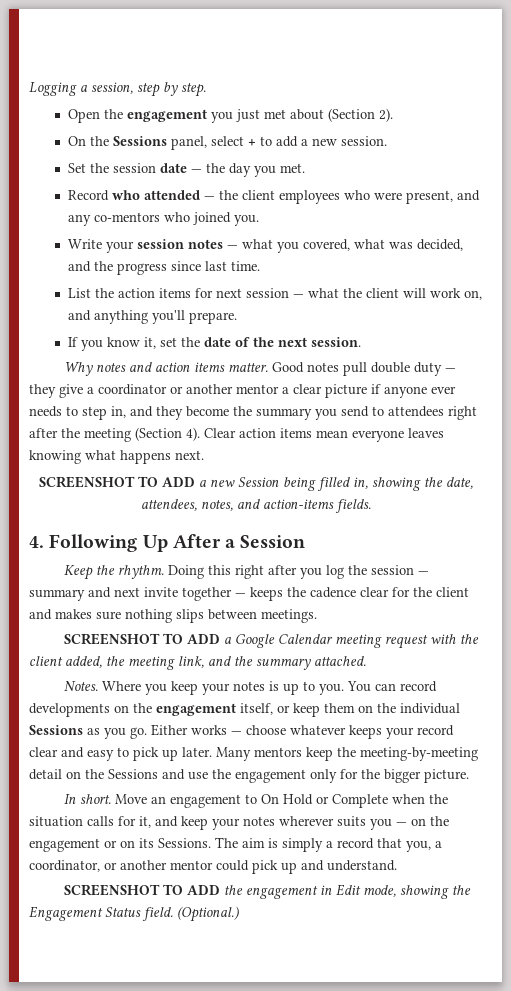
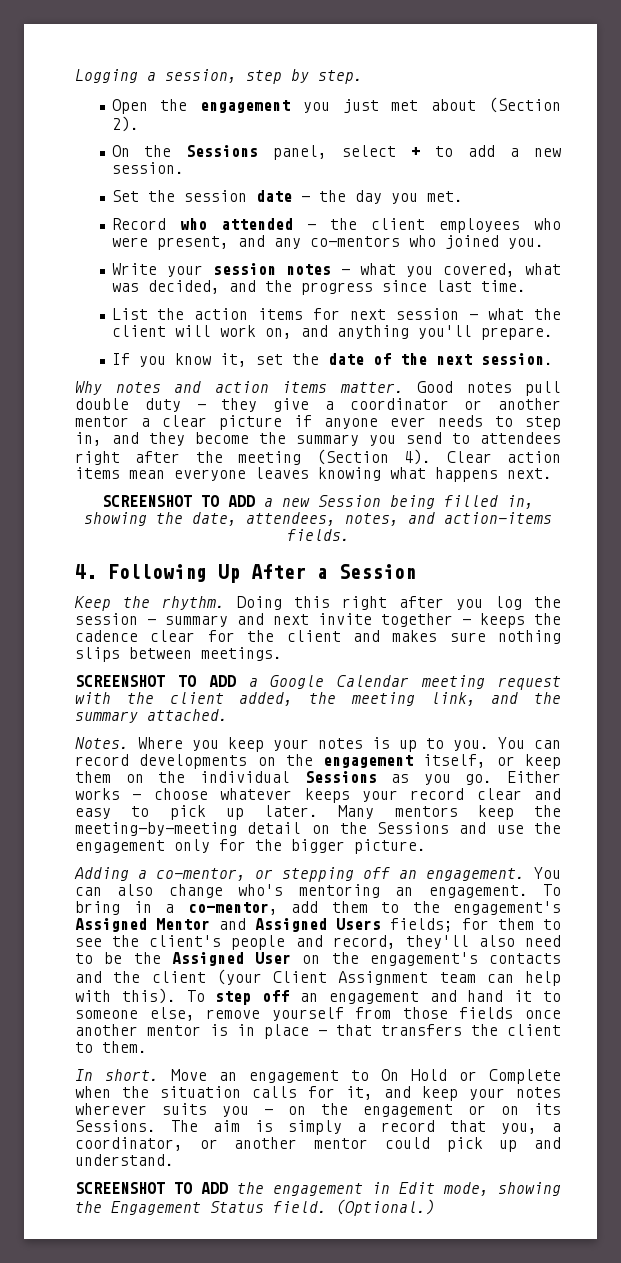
(469, 776) none -> [74,867,561,882] [75,884,561,898] [75,901,561,915] [75,918,561,932] [75,935,561,950] [75,952,561,966] [75,969,561,986] [75,988,562,1005] [75,1007,561,1021] [75,1024,561,1039] [75,1041,147,1053] // Adding a co-mentor, or stepping off an engagement. You can also change who's mentoring an engagement. To bring in a co-mentor, add them to the engagement's Assigned Mentor and Assigned Users fields; for them to see the client's people and record, they'll also need to be the Assigned User on the engagement's contacts and the client (your Client Assignment team can help with this). To step off an engagement and hand it to someone else, remove yourself from those fields once another mentor is in place — that transfers the client to them.

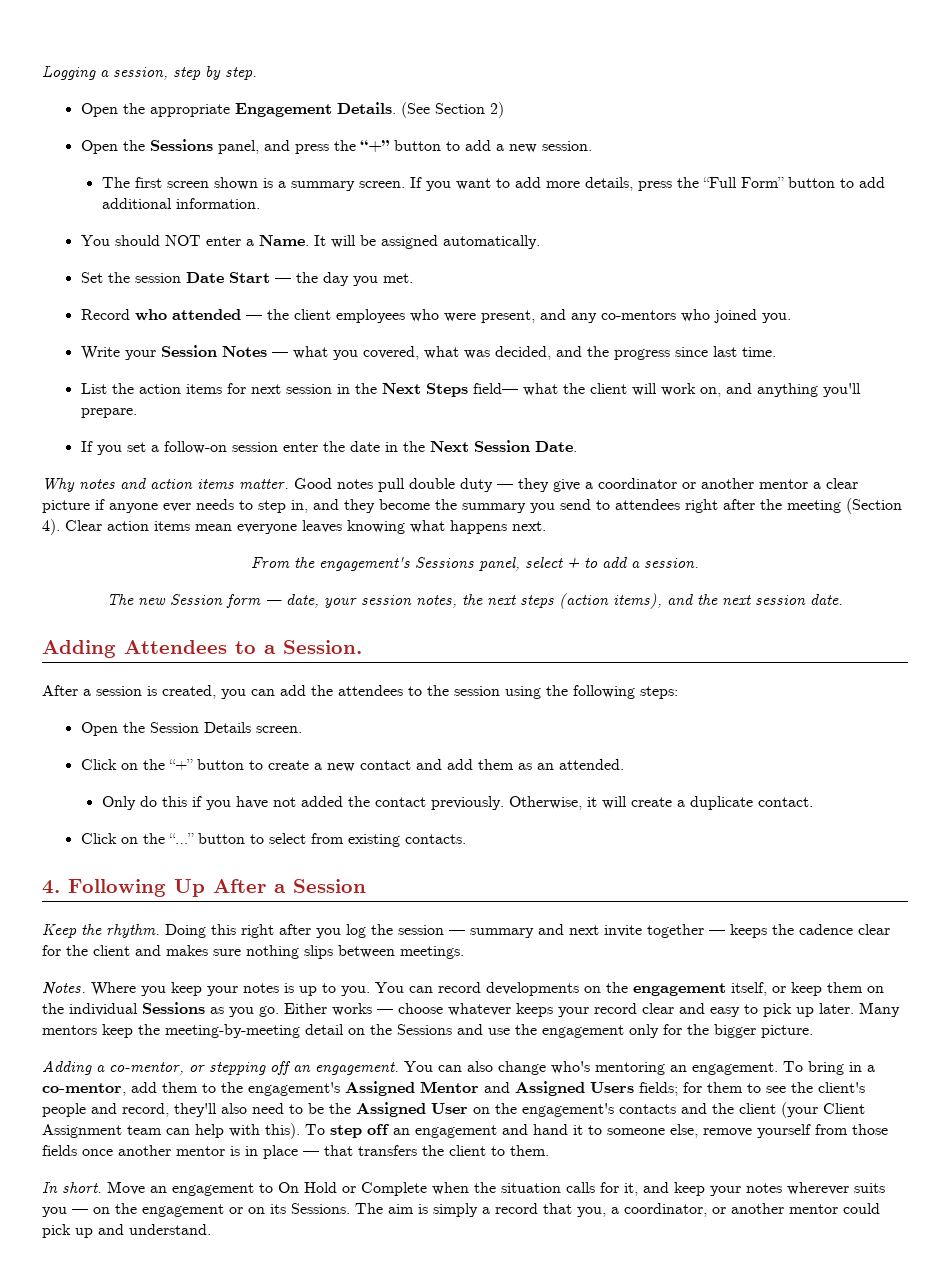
[200,97,561,113] [111,116,139,132] [111,145,421,160] engagement you just met about (Section 2). // On the Sessions panel, select + -> [149,102,504,118] [80,139,441,154] appropriate Engagement Details. (See Section 2) // Open the Sessions panel, and press the “+” button
(184, 168) none -> [101,177,885,191] [101,198,260,209] [80,235,540,249] // The first screen shown is a summary screen. If you want to add more details, press the “Full Form” button to add additional information. // You should NOT enter a Name. It will be assigned automatically.
[255,190,292,202] date -> [185,272,270,283] Date Start
[212,263,331,275] session notes -> [160,345,267,357] Session Notes
[469,314,479,320] — -> [336,383,518,397] in the Next Steps field—
[174,353,553,367] know it, set the date of the next session. -> [126,440,577,454] set a follow-on session enter the date in the Next Session Date.
[102,495,534,509] [84,512,552,526] [286,529,350,541] SCREENSHOT TO ADD a new Session being filled in, showing the date, attendees, notes, and action-items fields. -> [251,556,699,571] [107,593,843,609] [42,640,362,658] [42,685,678,699] [80,722,302,736] [80,759,624,772] [101,796,813,810] [80,833,466,847] From the engagement's Sessions panel, select + to add a session. // The new Session form — date, your session notes, the next steps (action items), and the next session date. // Adding Attendees to a Session. // After a session is created, you can add the attendees to the session using the following steps: // Open the Session Details screen. // Click on the “+” button to create a new contact and add them as an attended. // Only do this if you have not added the contact previously. Otherwise, it will create a duplicate contact. // Click on the “…” button to select from existing contacts.
[75,675,561,690] [75,692,561,706] [75,709,228,723] // SCREENSHOT TO ADD a Google Calendar meeting request with the client added, the meeting link, and the summary attached. -> (464, 952) none
[75,1182,561,1196] [75,1199,435,1216] // SCREENSHOT TO ADD the engagement in Edit mode, showing the Engagement Status field. (Optional.) -> (211, 1229) none

